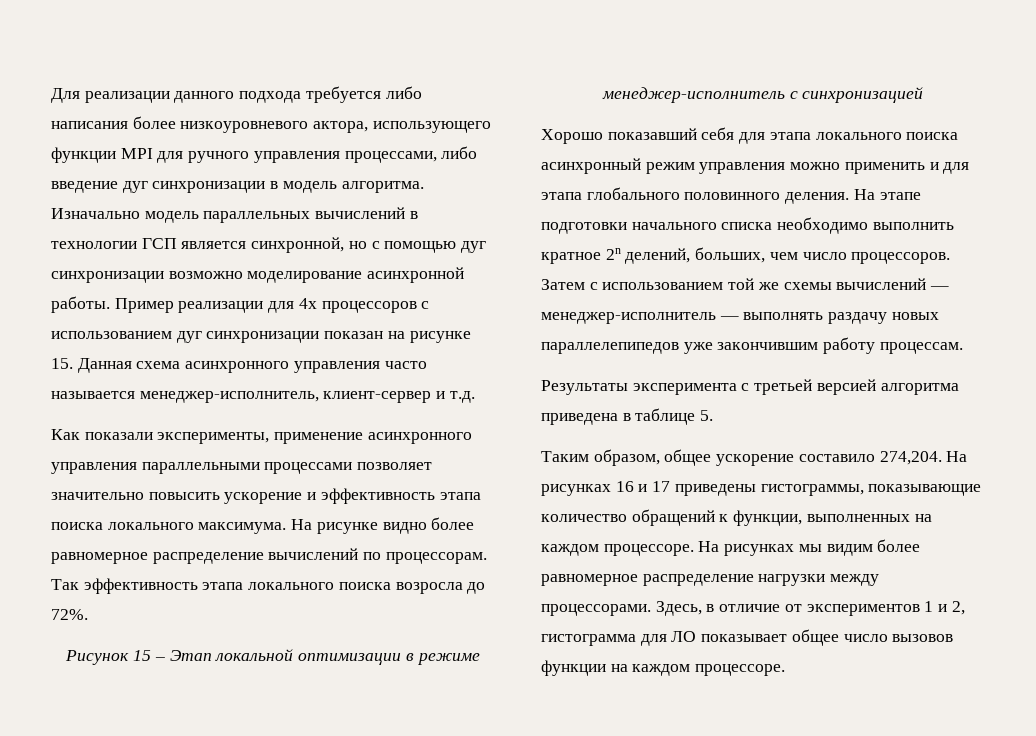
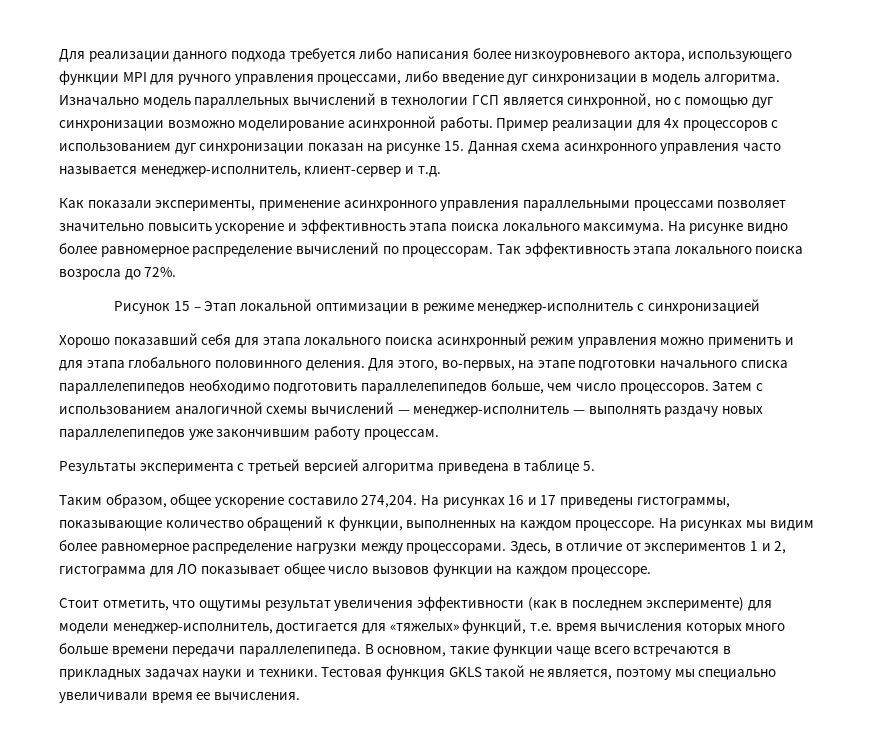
[853,189,921,200] [541,217,954,234] [541,247,766,264] На этапе подготовки начального списка необходимо выполнить кратное 2n делений, больших, -> [368,358,788,371] [59,380,544,394] Для этого, во-первых, на этапе подготовки начального списка параллелепипедов необходимо подготовить параллелепипедов больше,
[728,278,779,290] той же -> [174,402,263,414] аналогичной
(786, 670) none -> [59,596,773,611] [59,619,786,634] [59,642,732,657] [59,665,777,680] [59,692,300,703] // Стоит отметить, что ощутимы результат увеличения эффективности (как в последнем эксперименте) для модели менеджер-исполнитель, достигается для «тяжелых» функций, т.е. время вычисления которых много больше времени передачи параллелепипеда. В основном, такие функции чаще всего встречаются в прикладных задачах науки и техники. Тестовая функция GKLS такой не является, поэтому мы специально увеличивали время ее вычисления.

